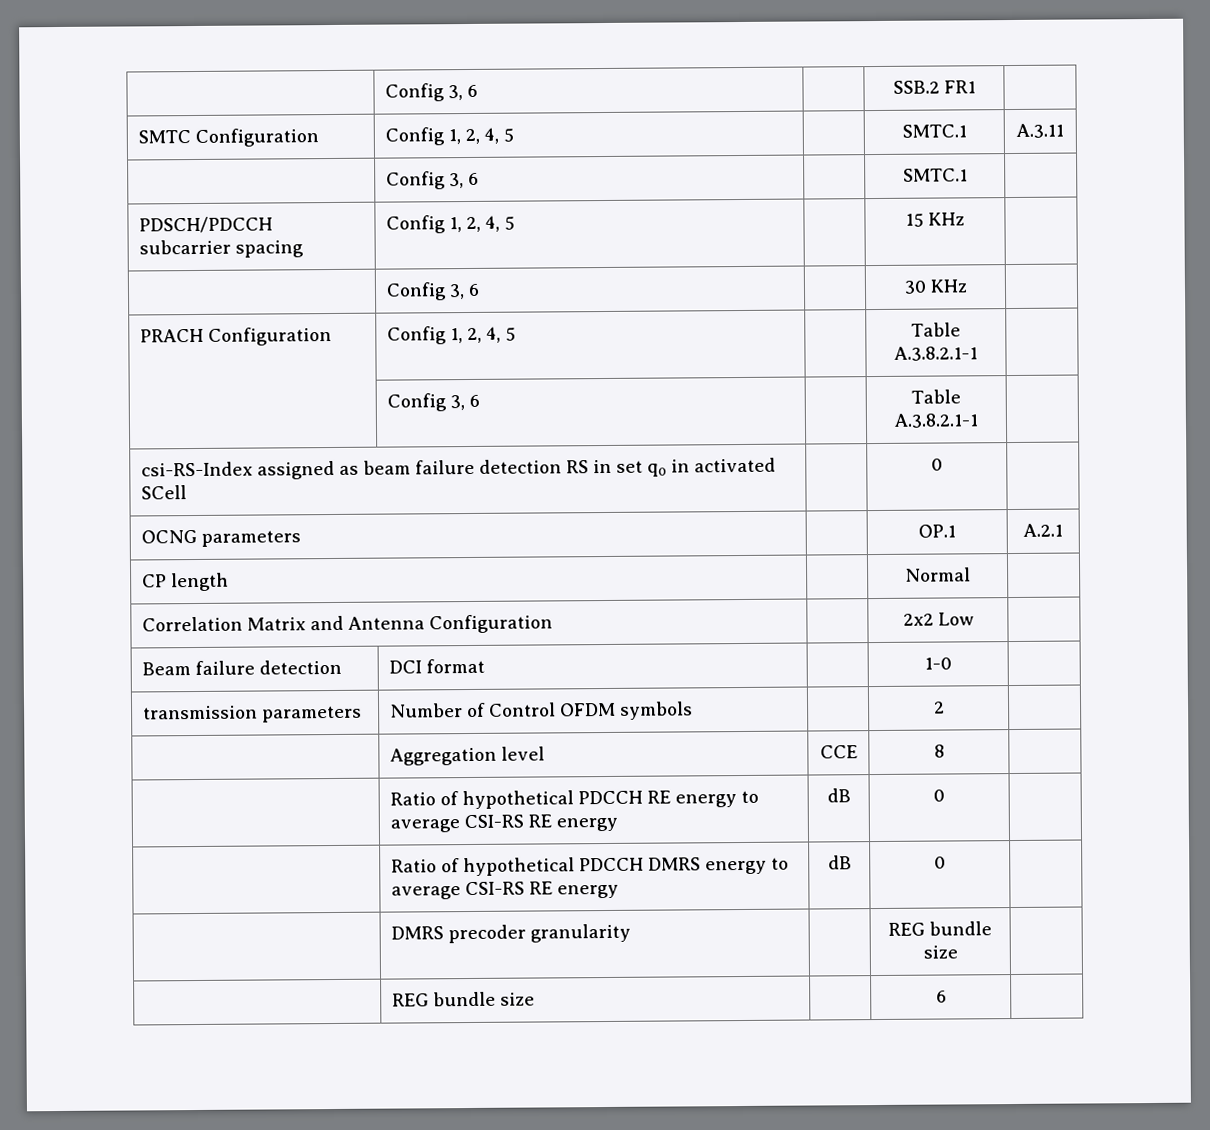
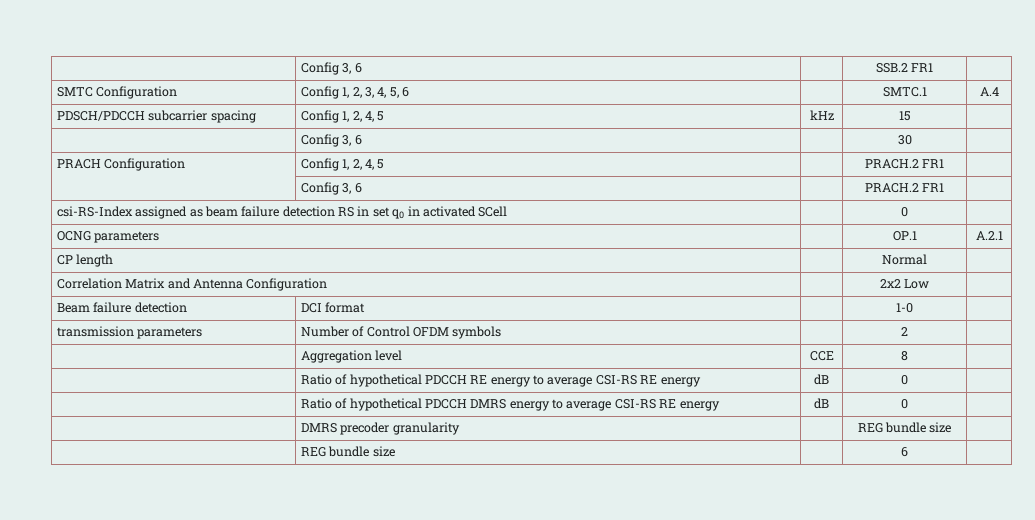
[483,127,514,144] [901,124,967,138] [1016,123,1064,138] [385,171,464,190] 4, 5 | | SMTC.1 | A.3.11 // | Config 3, -> [364,87,399,98] 3, 4, 5,
(968, 175) none -> [979,87,999,96] A.4
(515, 223) none -> [809,110,834,120] kHz
[928,212,965,226] KHz -> (911, 116) none
[929,279,968,293] KHz -> (912, 140) none
[911,322,962,337] [894,346,978,361] [386,393,480,412] [911,389,962,404] [894,413,979,428] Table A.3.8.2.1-1 | // | Config 3, 6 | | Table A.3.8.2.1-1 -> [864,159,945,169] [300,182,362,195] [864,183,945,193] PRACH.2 FR1 | // | Config 3, 6 | | PRACH.2 FR1

